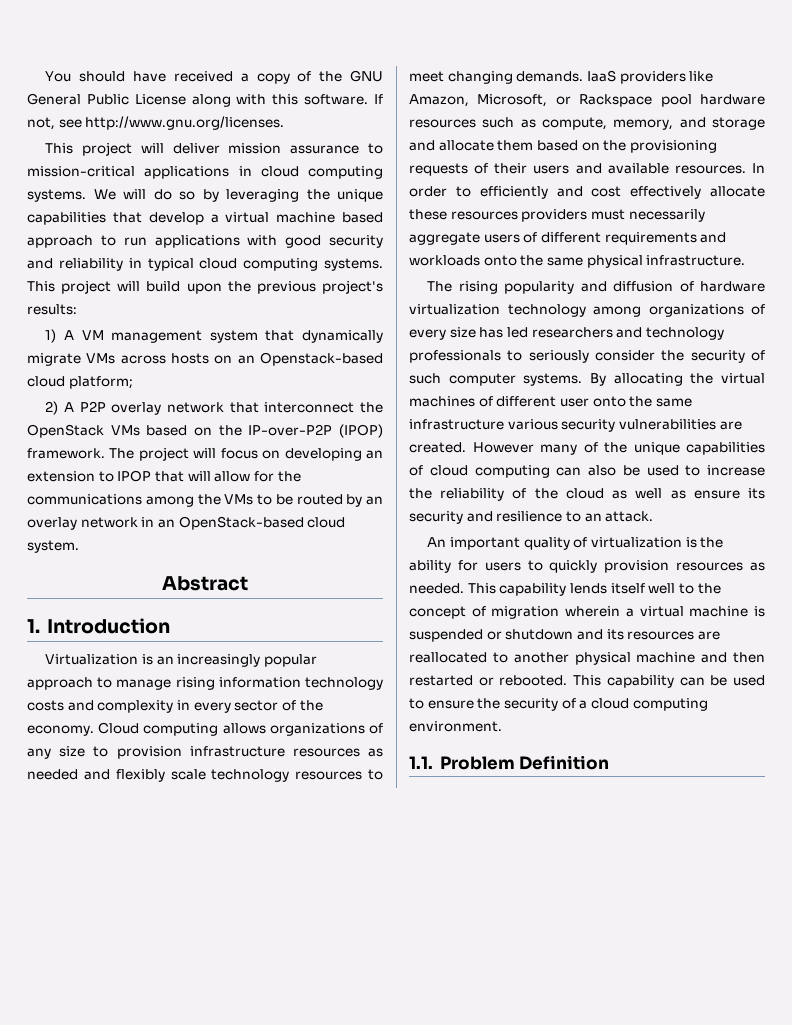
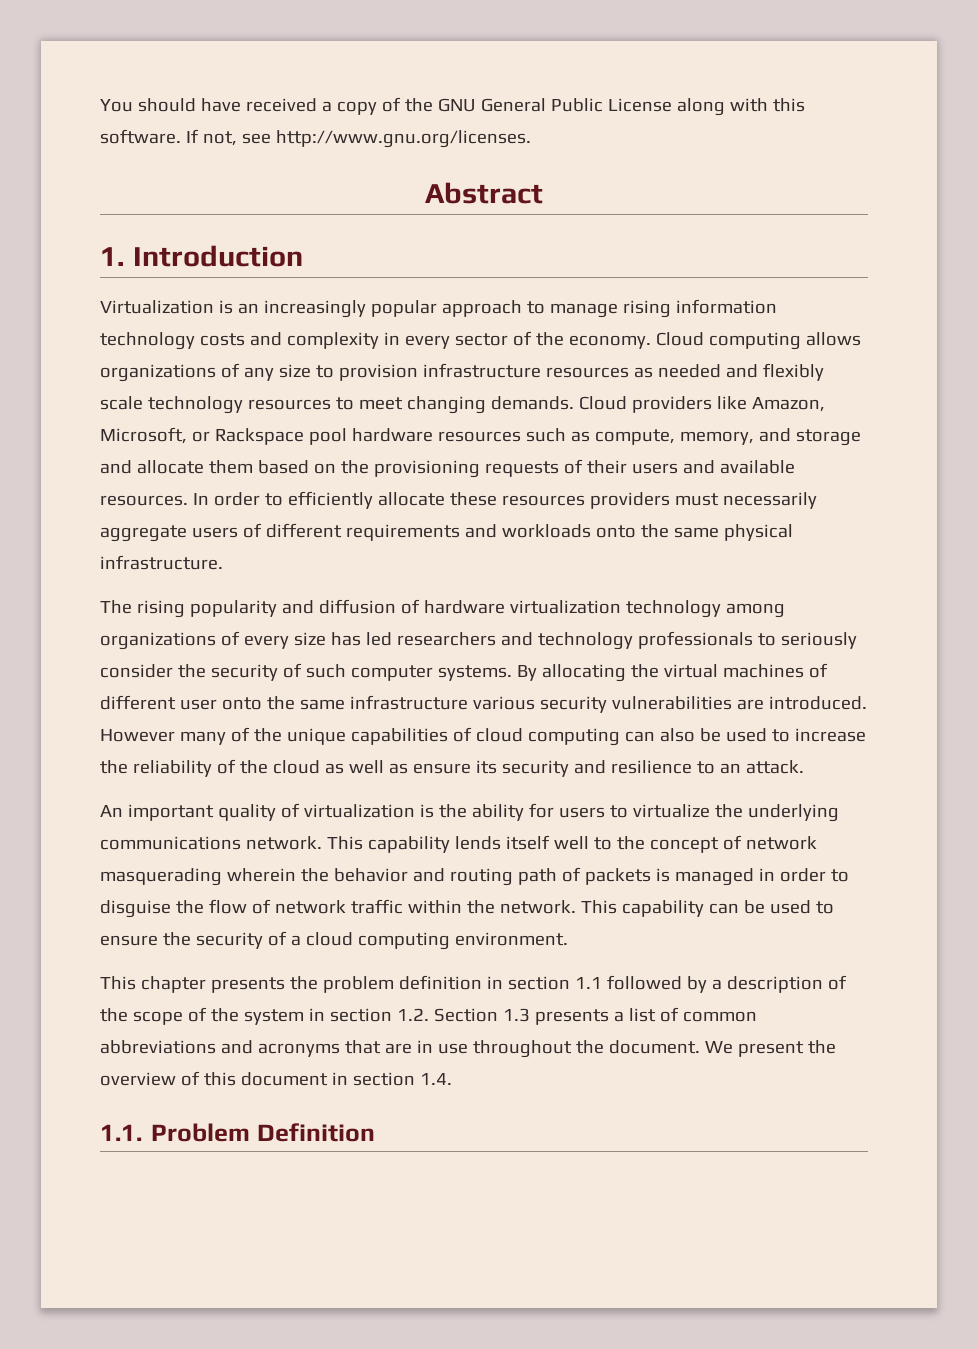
[45,142,383,156] [27,166,383,179] [27,189,383,202] [27,212,383,225] [27,235,383,248] [27,258,383,271] [27,280,383,294] [27,304,77,315] [45,329,383,343] [27,352,384,366] [27,376,133,389] [45,401,383,415] [27,424,383,438] [27,447,384,461] [27,470,301,482] [27,494,383,507] [27,516,346,530] [27,540,79,553] // This project will deliver mission assurance to mission-critical applications in cloud computing systems. We will do so by leveraging the unique capabilities that develop a virtual machine based approach to run applications with good security and reliability in typical cloud computing systems. This project will build upon the previous project's results: // 1) A VM management system that dynamically migrate VMs across hosts on an Openstack-based cloud platform; // 2) A P2P overlay network that interconnect the OpenStack VMs based on the IP-over-P2P (IPOP) framework. The project will focus on developing an extension to IPOP that will allow for the communications among the VMs to be routed by an overlay network in an OpenStack-based cloud system. -> (531, 139) none
[586,70,616,82] IaaS -> [578,396,627,410] Cloud
[556,186,702,199] and cost effectively -> (373, 500) none
[409,442,466,453] created. -> [768,696,867,710] introduced.
[549,560,765,573] [409,583,464,594] quickly provision resources as needed. -> [632,804,839,822] [100,836,322,850] virtualize the underlying communications network.
[491,606,765,619] [409,629,720,642] [409,652,765,665] [409,675,568,686] migration wherein a virtual machine is suspended or shutdown and its resources are reallocated to another physical machine and then restarted or rebooted. -> [745,836,817,850] [100,867,849,886] [100,899,576,918] network masquerading wherein the behavior and routing path of packets is managed in order to disguise the flow of network traffic within the network.
(502, 726) none -> [100,975,847,993] [100,1007,757,1025] [100,1040,836,1058] [100,1071,452,1086] // This chapter presents the problem definition in section 1.1 followed by a description of the scope of the system in section 1.2. Section 1.3 presents a list of common abbreviations and acronyms that are in use throughout the document. We present the overview of this document in section 1.4.

